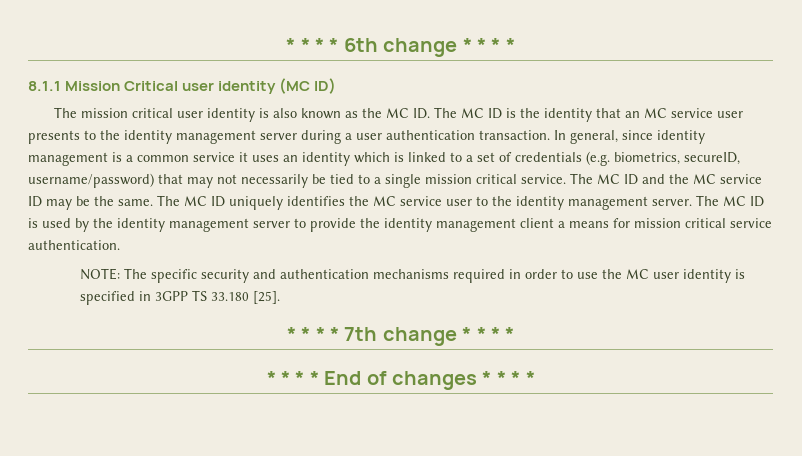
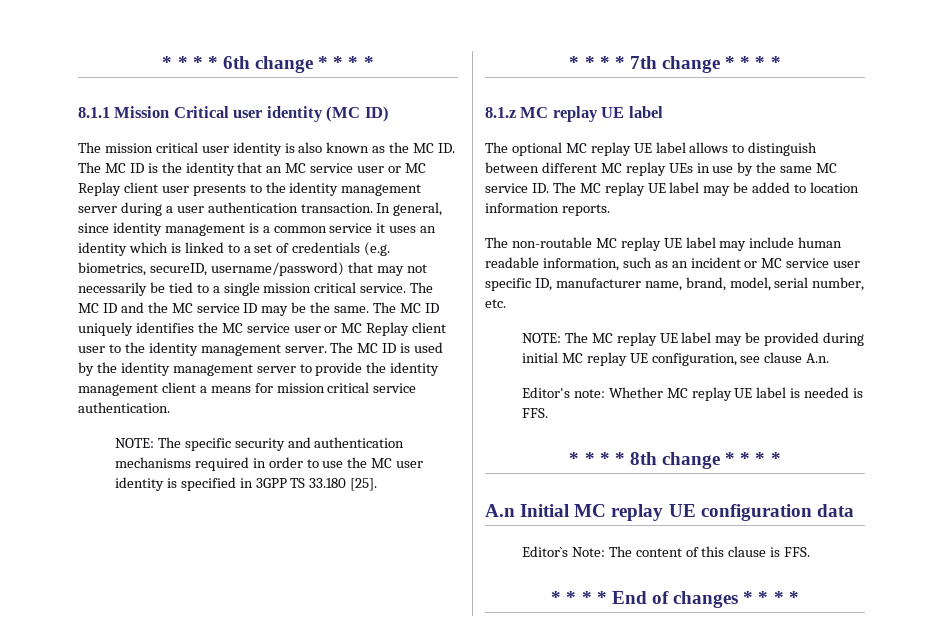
(743, 114) none -> [388,163,426,173] [78,182,189,196] or MC Replay client user
(472, 202) none -> [324,322,447,336] [78,346,105,353] or MC Replay client user
(515, 334) none -> [485,106,663,122] [485,142,818,156] [485,162,838,176] [485,182,860,196] [485,203,610,216] [485,237,843,251] [485,257,861,271] [485,277,865,291] [485,299,506,308] [521,332,865,346] [521,352,830,366] [521,387,864,401] [521,408,548,418] [569,452,781,469] [485,504,854,521] [521,546,811,557] // 8.1.z MC replay UE label // The optional MC replay UE label allows to distinguish between different MC replay UEs in use by the same MC service ID. The MC replay UE label may be added to location information reports. // The non-routable MC replay UE label may include human readable information, such as an incident or MC service user specific ID, manufacturer name, brand, model, serial number, etc. // NOTE: The MC replay UE label may be provided during initial MC replay UE configuration, see clause A.n. // Editor's note: Whether MC replay UE label is needed is FFS. // * * * * 8th change * * * * // A.n Initial MC replay UE configuration data // Editor`s Note: The content of this clause is FFS.

